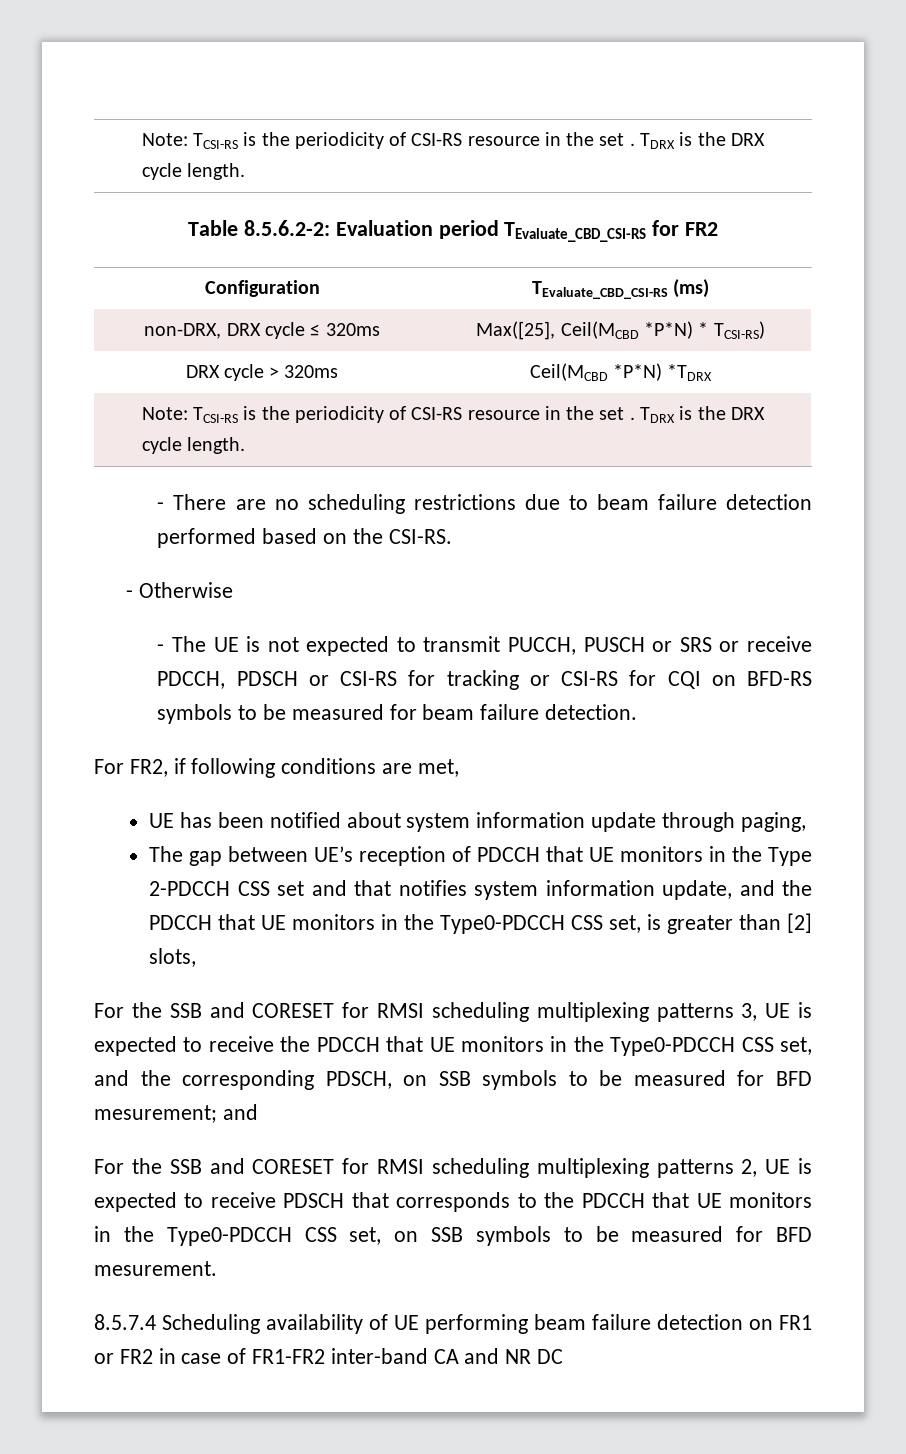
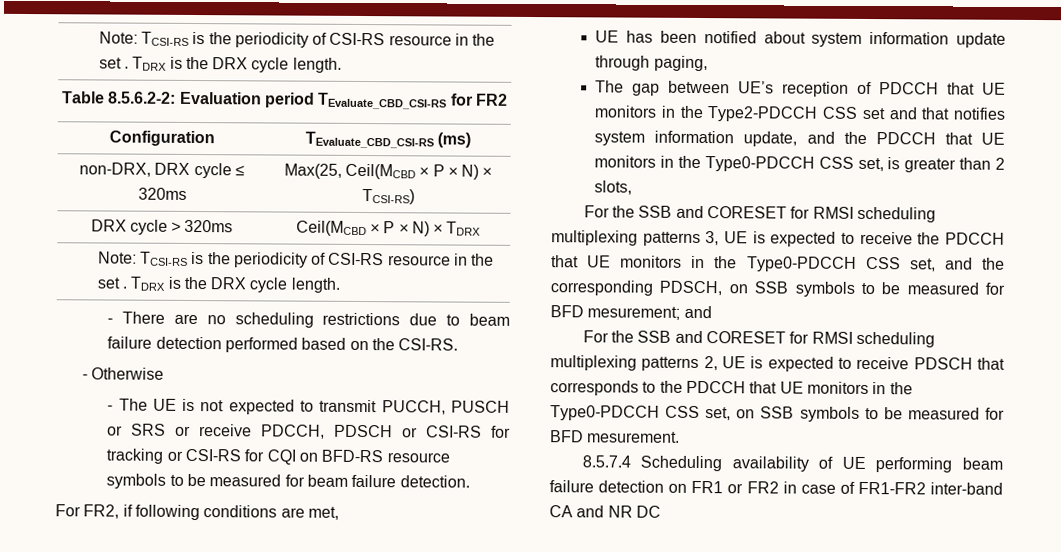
[476,321,709,340] Max([25], Ceil(MCBD *P*N) * -> [283,163,493,180] Max(25, Ceil(MCBD × P × N) ×
[613,363,713,381] *P*N) *TDRX -> [369,221,482,237] × P × N) × TDRX
(812, 678) none -> [386,452,450,463] resource
[767,847,812,866] [149,881,231,896] Type 2-PDCCH -> [707,106,819,122] Type2-PDCCH
[786,913,812,933] [2] -> [994,157,1005,170] 2

